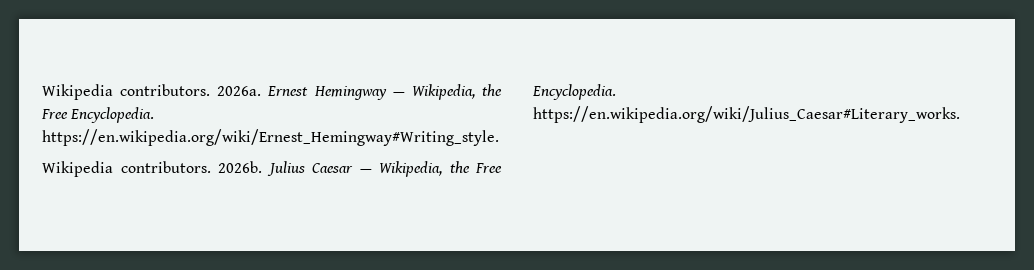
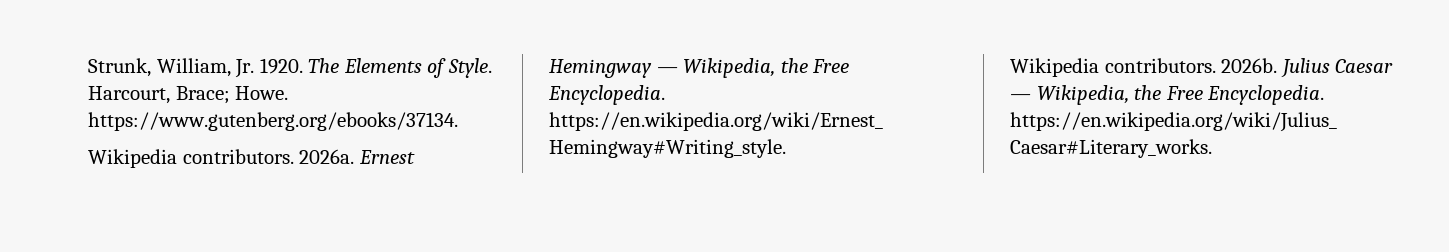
(42, 92) none -> [88,58,492,78] [88,86,289,104] [88,112,458,131] Strunk, William, Jr. 1920. The Elements of Style. Harcourt, Brace; Howe. https://www.gutenberg.org/ebooks/37134. //

